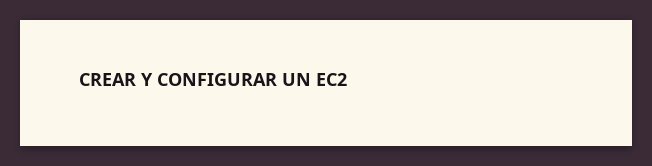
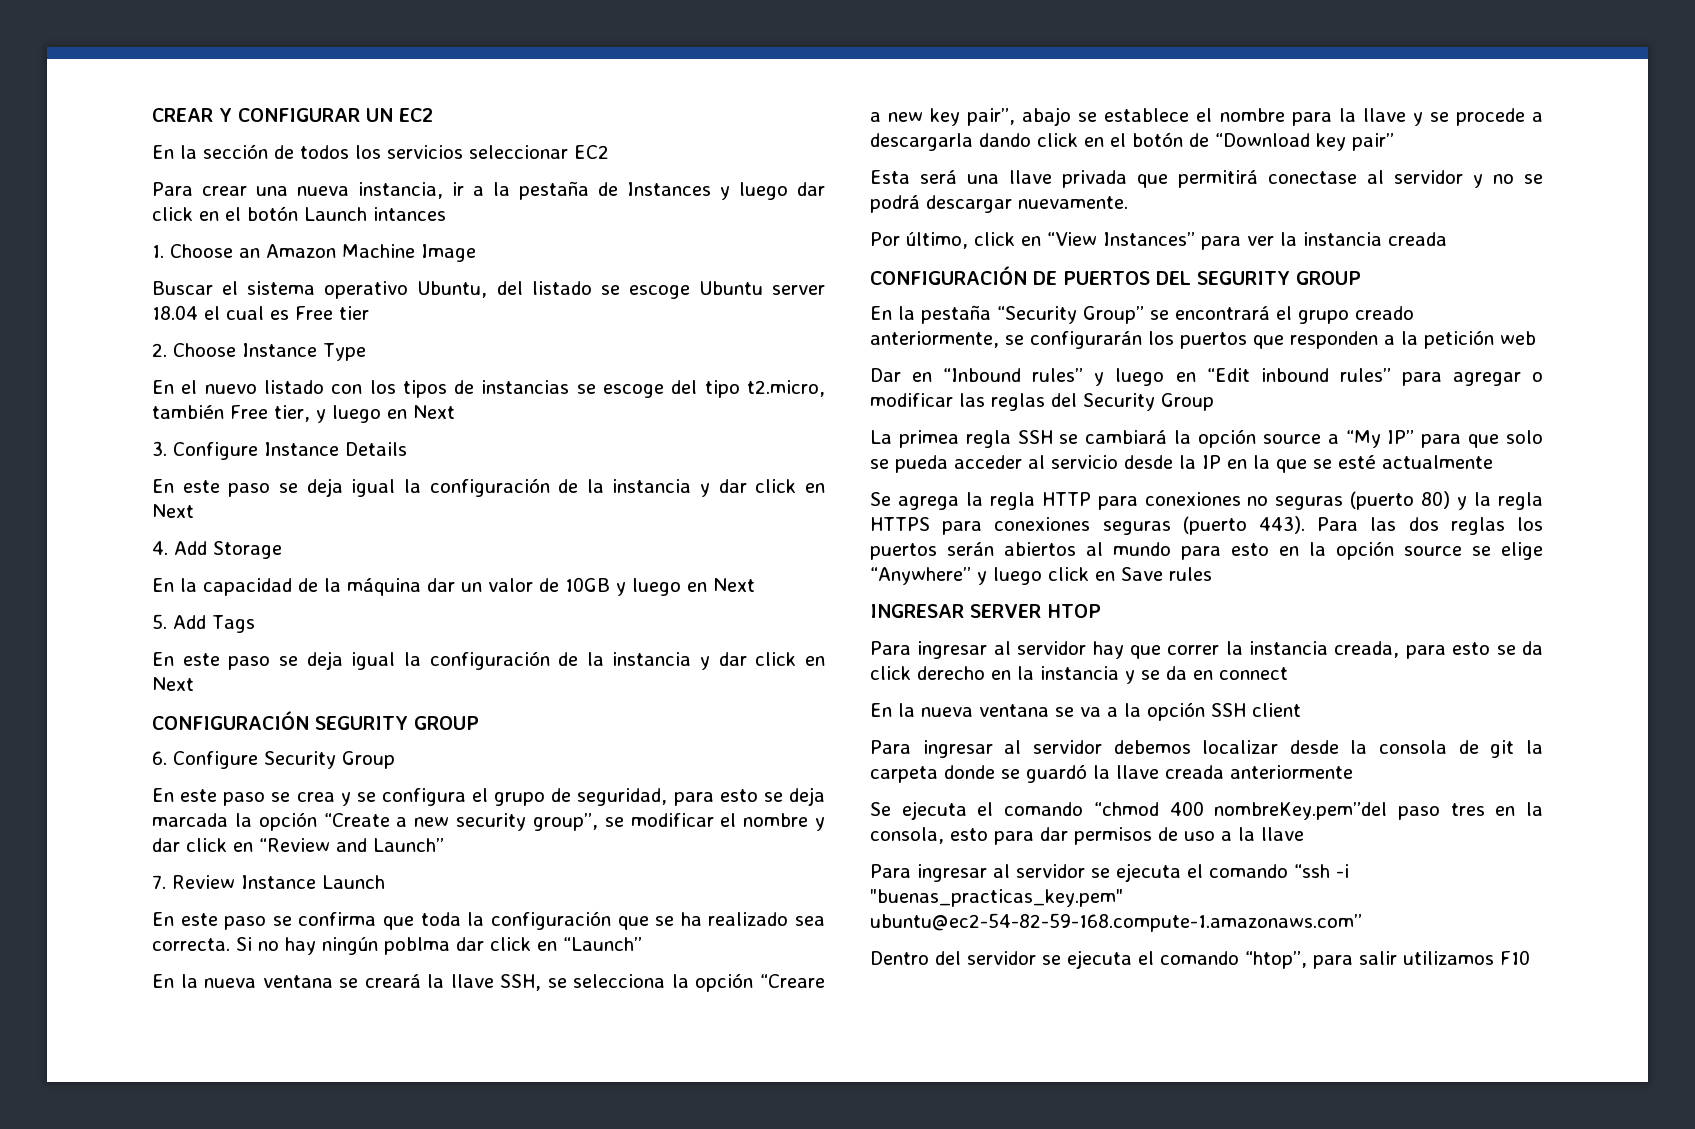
(347, 79) none -> [152,144,609,159] [152,181,825,200] [152,206,446,221] [152,244,476,262] [152,281,826,299] [152,305,369,320] [152,343,366,361] [152,380,825,398] [152,405,455,423] [152,441,407,460] [152,478,825,497] [152,504,194,518] [152,541,282,559] [152,577,755,596] [152,614,255,633] [152,651,825,670] [152,677,194,691] [152,711,479,730] [152,751,395,769] [152,787,825,806] [152,812,825,831] [152,838,444,852] [152,875,385,889] [152,911,826,930] [152,937,642,955] [152,973,826,992] [870,107,1543,126] [870,132,1394,151] [870,170,1543,188] [870,195,1128,213] [870,232,1447,250] [870,266,1361,285] [870,305,1414,324] [870,330,1536,349] [870,368,1543,386] [870,393,1214,411] [870,429,1543,448] [870,455,1493,473] [870,491,1543,510] [870,516,1543,535] [870,541,1543,560] [870,567,1212,585] [870,604,1101,618] [870,641,1543,659] [870,666,1288,684] [870,702,1301,721] [870,740,1543,758] [870,764,1353,783] [870,801,1543,820] [870,827,1304,845] [870,863,1349,882] [870,889,1123,907] [870,913,1362,932] [870,950,1530,969] // En la sección de todos los servicios seleccionar EC2 // Para crear una nueva instancia, ir a la pestaña de Instances y luego dar click en el botón Launch intances // 1. Choose an Amazon Machine Image // Buscar el sistema operativo Ubuntu, del listado se escoge Ubuntu server 18.04 el cual es Free tier // 2. Choose Instance Type // En el nuevo listado con los tipos de instancias se escoge del tipo t2.micro, también Free tier, y luego en Next // 3. Configure Instance Details // En este paso se deja igual la configuración de la instancia y dar click en Next // 4. Add Storage // En la capacidad de la máquina dar un valor de 10GB y luego en Next // 5. Add Tags // En este paso se deja igual la configuración de la instancia y dar click en Next // CONFIGURACIÓN SEGURITY GROUP // 6. Configure Security Group // En este paso se crea y se configura el grupo de seguridad, para esto se deja marcada la opción “Create a new security group”, se modificar el nombre y dar click en “Review and Launch” // 7. Review Instance Launch // En este paso se confirma que toda la configuración que se ha realizado sea correcta. Si no hay ningún poblma dar click en “Launch” // En la nueva ventana se creará la llave SSH, se selecciona la opción “Creare a new key pair”, abajo se establece el nombre para la llave y se procede a descargarla dando click en el botón de “Download key pair” // Esta será una llave privada que permitirá conectase al servidor y no se podrá descargar nuevamente. // Por último, click en “View Instances” para ver la instancia creada // CONFIGURACIÓN DE PUERTOS DEL SEGURITY GROUP // En la pestaña “Security Group” se encontrará el grupo creado anteriormente, se configurarán los puertos que responden a la petición web // Dar en “Inbound rules” y luego en “Edit inbound rules” para agregar o modificar las reglas del Security Group // La primea regla SSH se cambiará la opción source a “My IP” para que solo se pueda acceder al servicio desde la IP en la que se esté actualmente // Se agrega la regla HTTP para conexiones no seguras (puerto 80) y la regla HTTPS para conexiones seguras (puerto 443). Para las dos reglas los puertos serán abiertos al mundo para esto en la opción source se elige “Anywhere” y luego click en Save rules // INGRESAR SERVER HTOP // Para ingresar al servidor hay que correr la instancia creada, para esto se da click derecho en la instancia y se da en connect // En la nueva ventana se va a la opción SSH client // Para ingresar al servidor debemos localizar desde la consola de git la carpeta donde se guardó la llave creada anteriormente // Se ejecuta el comando “chmod 400 nombreKey.pem”del paso tres en la consola, esto para dar permisos de uso a la llave // Para ingresar al servidor se ejecuta el comando “ssh -i "buenas_practicas_key.pem" ubuntu@ec2-54-82-59-168.compute-1.amazonaws.com” // Dentro del servidor se ejecuta el comando “htop”, para salir utilizamos F10

